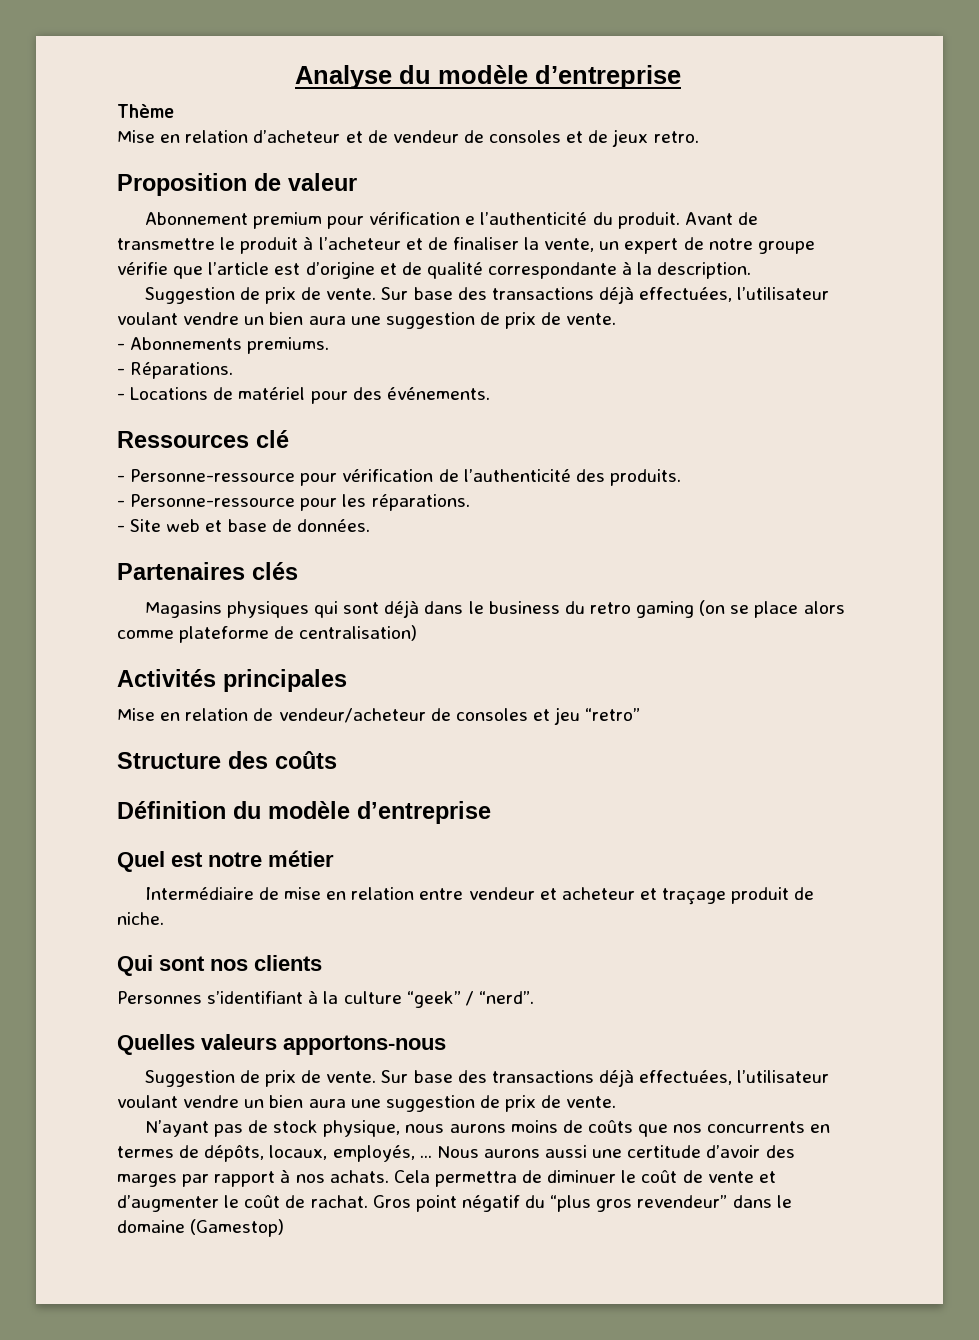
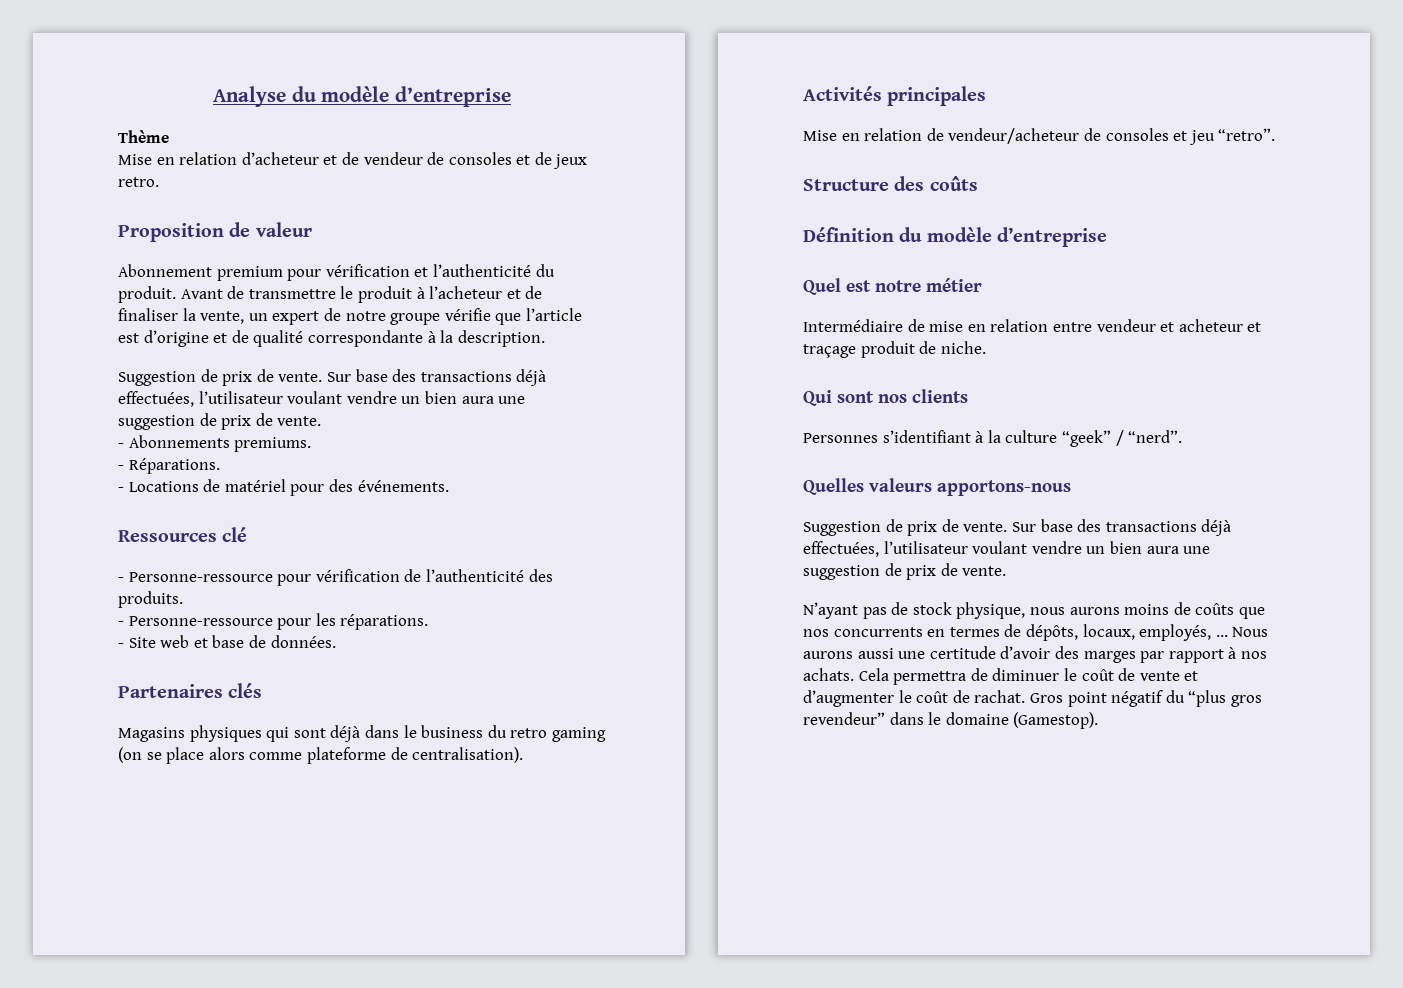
[465,216,476,225] e -> [414,267,429,277] et
[299,625,418,641] centralisation) -> [412,747,524,763] centralisation).
[585,708,641,721] “retro” -> [1218,128,1276,141] “retro”.
[190,1219,285,1237] (Gamestop) -> [1013,712,1099,729] (Gamestop).

